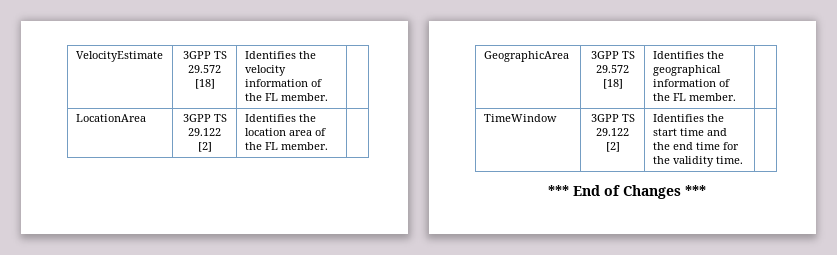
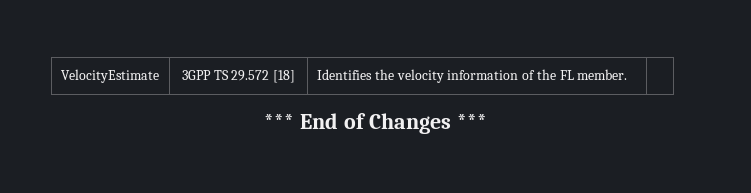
[75,114,146,122] [182,114,227,122] [188,128,221,136] [197,142,212,152] [244,114,316,122] [244,128,326,136] [244,142,328,150] [483,51,569,62] [590,51,635,59] [596,65,629,73] [602,79,623,89] [652,51,724,59] [652,65,721,76] [652,79,730,87] [652,93,736,101] [483,114,557,122] [590,114,635,122] [596,128,629,136] [605,142,620,152] [652,114,724,122] [652,128,727,136] [652,142,739,150] [652,156,743,167] // LocationArea | 3GPP TS 29.122 [2] | Identifies the location area of the FL member. | // GeographicArea | 3GPP TS 29.572 [18] | Identifies the geographical information of the FL member. | // TimeWindow | 3GPP TS 29.122 [2] | Identifies the start time and the end time for the validity time. | -> (628, 74) none

